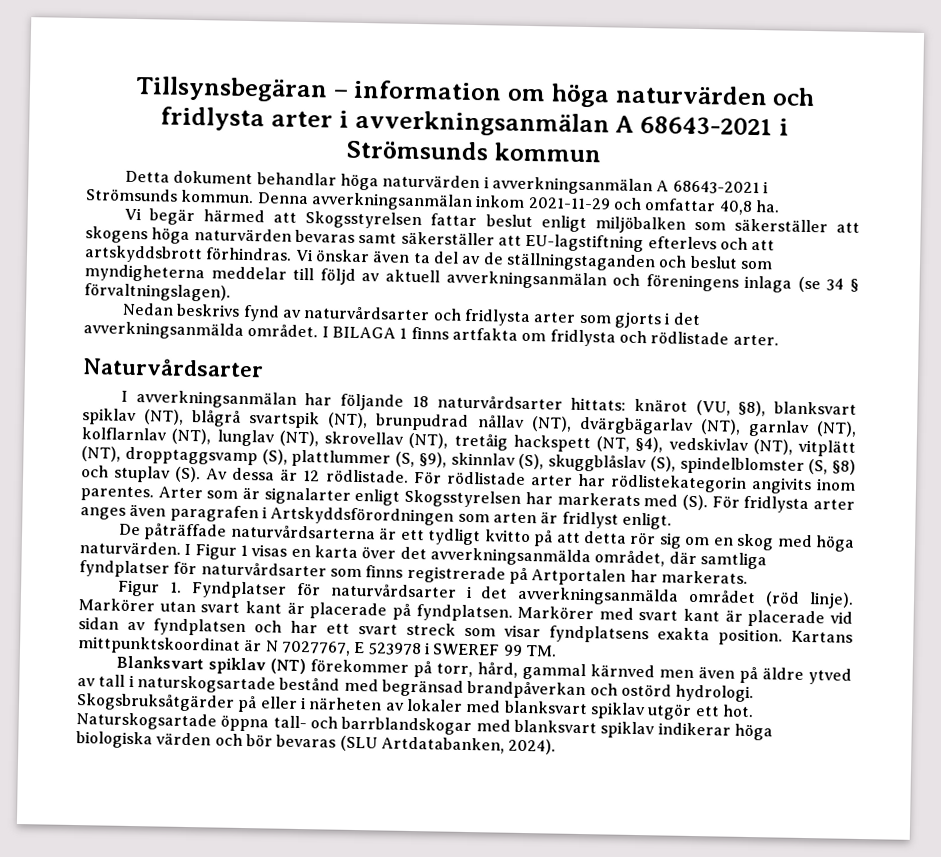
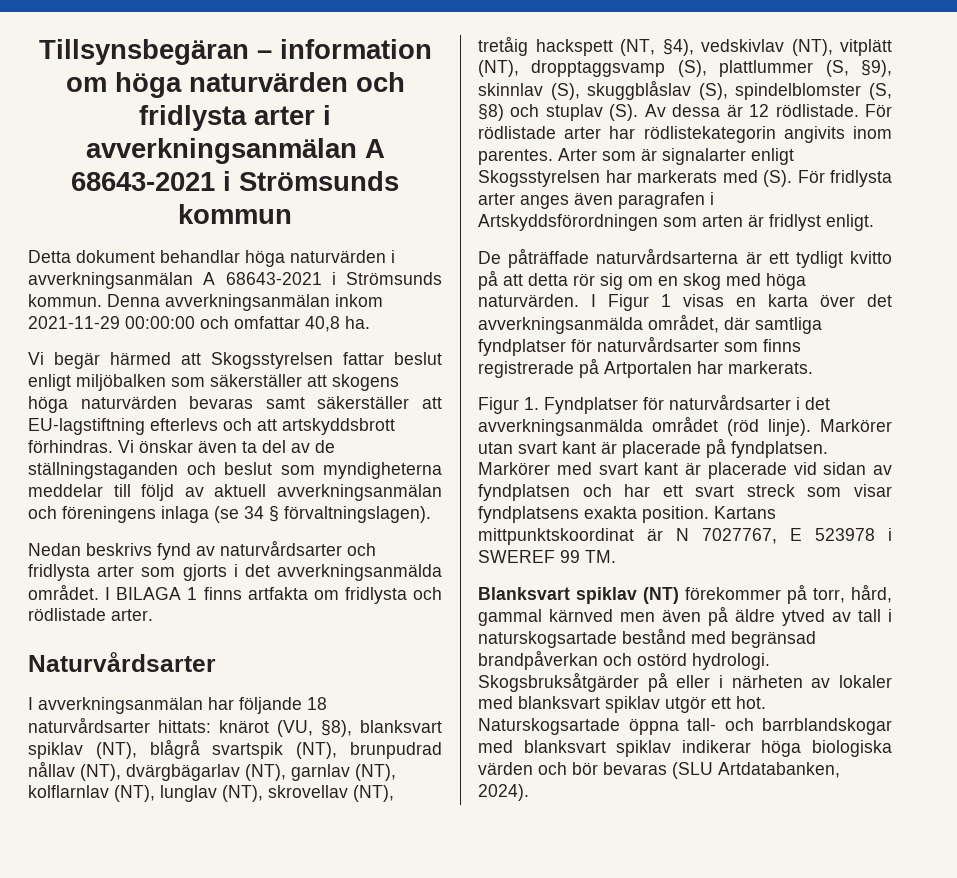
(611, 203) none -> [125,316,195,329] 00:00:00

